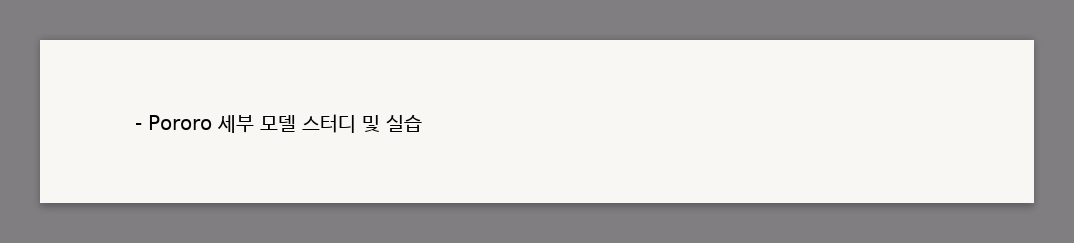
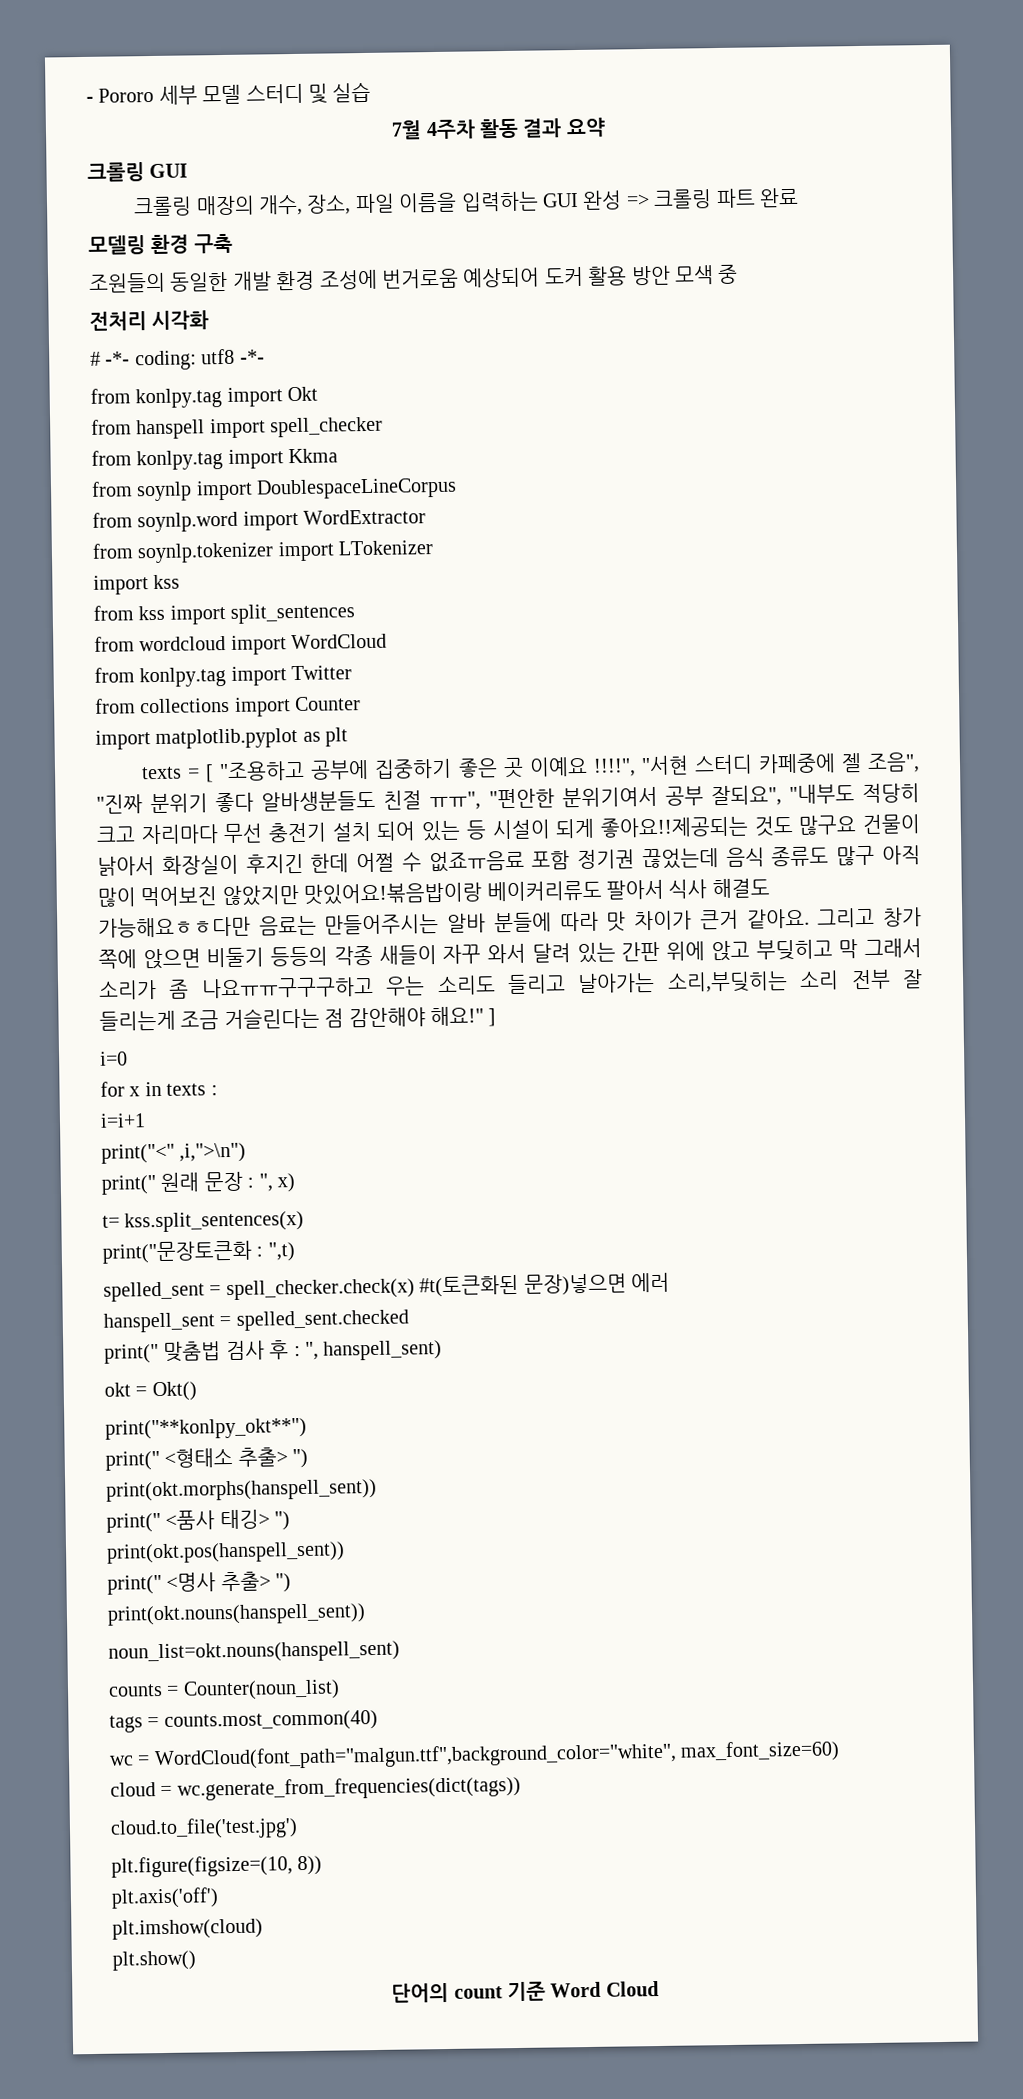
(422, 123) none -> [391,117,606,140] [87,162,189,182] [133,187,799,217] [88,233,233,255] [88,264,739,293] [89,310,210,331] [90,348,265,371] [90,386,319,409] [91,416,384,440] [91,448,339,471] [91,477,458,502] [92,509,427,533] [92,540,434,564] [93,574,181,595] [93,603,356,625] [94,633,388,655] [94,665,353,688] [95,696,362,717] [95,727,349,750] [141,752,921,783] [96,783,921,814] [96,814,920,845] [97,845,921,876] [97,878,770,907] [98,907,923,938] [98,938,923,970] [98,969,923,1000] [99,1006,497,1031] [99,1051,128,1066] [100,1081,218,1097] [100,1113,146,1128] [101,1142,247,1164] [101,1171,295,1195] [102,1210,305,1233] [102,1240,295,1264] [103,1272,670,1302] [103,1309,409,1333] [104,1340,443,1364] [104,1381,197,1402] [105,1417,307,1440] [105,1447,309,1471] [106,1478,377,1502] [106,1509,291,1533] [106,1541,345,1564] [107,1571,292,1595] [107,1603,366,1626] [108,1640,400,1664] [108,1679,340,1701] [109,1709,378,1733] [109,1740,841,1771] [110,1775,521,1801] [110,1817,298,1840] [111,1855,323,1878] [111,1887,219,1909] [112,1918,263,1940] [112,1950,196,1971] [391,1981,659,2003] // 7월 4주차 활동 결과 요약 // 크롤링 GUI // 크롤링 매장의 개수, 장소, 파일 이름을 입력하는 GUI 완성 => 크롤링 파트 완료 // 모델링 환경 구축 // 조원들의 동일한 개발 환경 조성에 번거로움 예상되어 도커 활용 방안 모색 중 // 전처리 시각화 // # -*- coding: utf8 -*- // from konlpy.tag import Okt // from hanspell import spell_checker // from konlpy.tag import Kkma // from soynlp import DoublespaceLineCorpus // from soynlp.word import WordExtractor // from soynlp.tokenizer import LTokenizer // import kss // from kss import split_sentences // from wordcloud import WordCloud // from konlpy.tag import Twitter // from collections import Counter // import matplotlib.pyplot as plt // texts = [ "조용하고 공부에 집중하기 좋은 곳 이예요 !!!!", "서현 스터디 카페중에 젤 조음", "진짜 분위기 좋다 알바생분들도 친절 ㅠㅠ", "편안한 분위기여서 공부 잘되요", "내부도 적당히 크고 자리마다 무선 충전기 설치 되어 있는 등 시설이 되게 좋아요!!제공되는 것도 많구요 건물이 낡아서 화장실이 후지긴 한데 어쩔 수 없죠ㅠ음료 포함 정기권 끊었는데 음식 종류도 많구 아직 많이 먹어보진 않았지만 맛있어요!볶음밥이랑 베이커리류도 팔아서 식사 해결도 가능해요ㅎㅎ다만 음료는 만들어주시는 알바 분들에 따라 맛 차이가 큰거 같아요. 그리고 창가 쪽에 앉으면 비둘기 등등의 각종 새들이 자꾸 와서 달려 있는 간판 위에 앉고 부딪히고 막 그래서 소리가 좀 나요ㅠㅠ구구구하고 우는 소리도 들리고 날아가는 소리,부딪히는 소리 전부 잘 들리는게 조금 거슬린다는 점 감안해야 해요!" ] // i=0 // for x in texts : // i=i+1 // print("<" ,i,">\n") // print(" 원래 문장 : ", x) // t= kss.split_sentences(x) // print("문장토큰화 : ",t) // spelled_sent = spell_checker.check(x) #t(토큰화된 문장)넣으면 에러 // hanspell_sent = spelled_sent.checked // print(" 맞춤법 검사 후 : ", hanspell_sent) // okt = Okt() // print("**konlpy_okt**") // print(" <형태소 추출> ") // print(okt.morphs(hanspell_sent)) // print(" <품사 태깅> ") // print(okt.pos(hanspell_sent)) // print(" <명사 추출> ") // print(okt.nouns(hanspell_sent)) // noun_list=okt.nouns(hanspell_sent) // counts = Counter(noun_list) // tags = counts.most_common(40) // wc = WordCloud(font_path="malgun.ttf",background_color="white", max_font_size=60) // cloud = wc.generate_from_frequencies(dict(tags)) // cloud.to_file('test.jpg') // plt.figure(figsize=(10, 8)) // plt.axis('off') // plt.imshow(cloud) // plt.show() // 단어의 count 기준 Word Cloud

